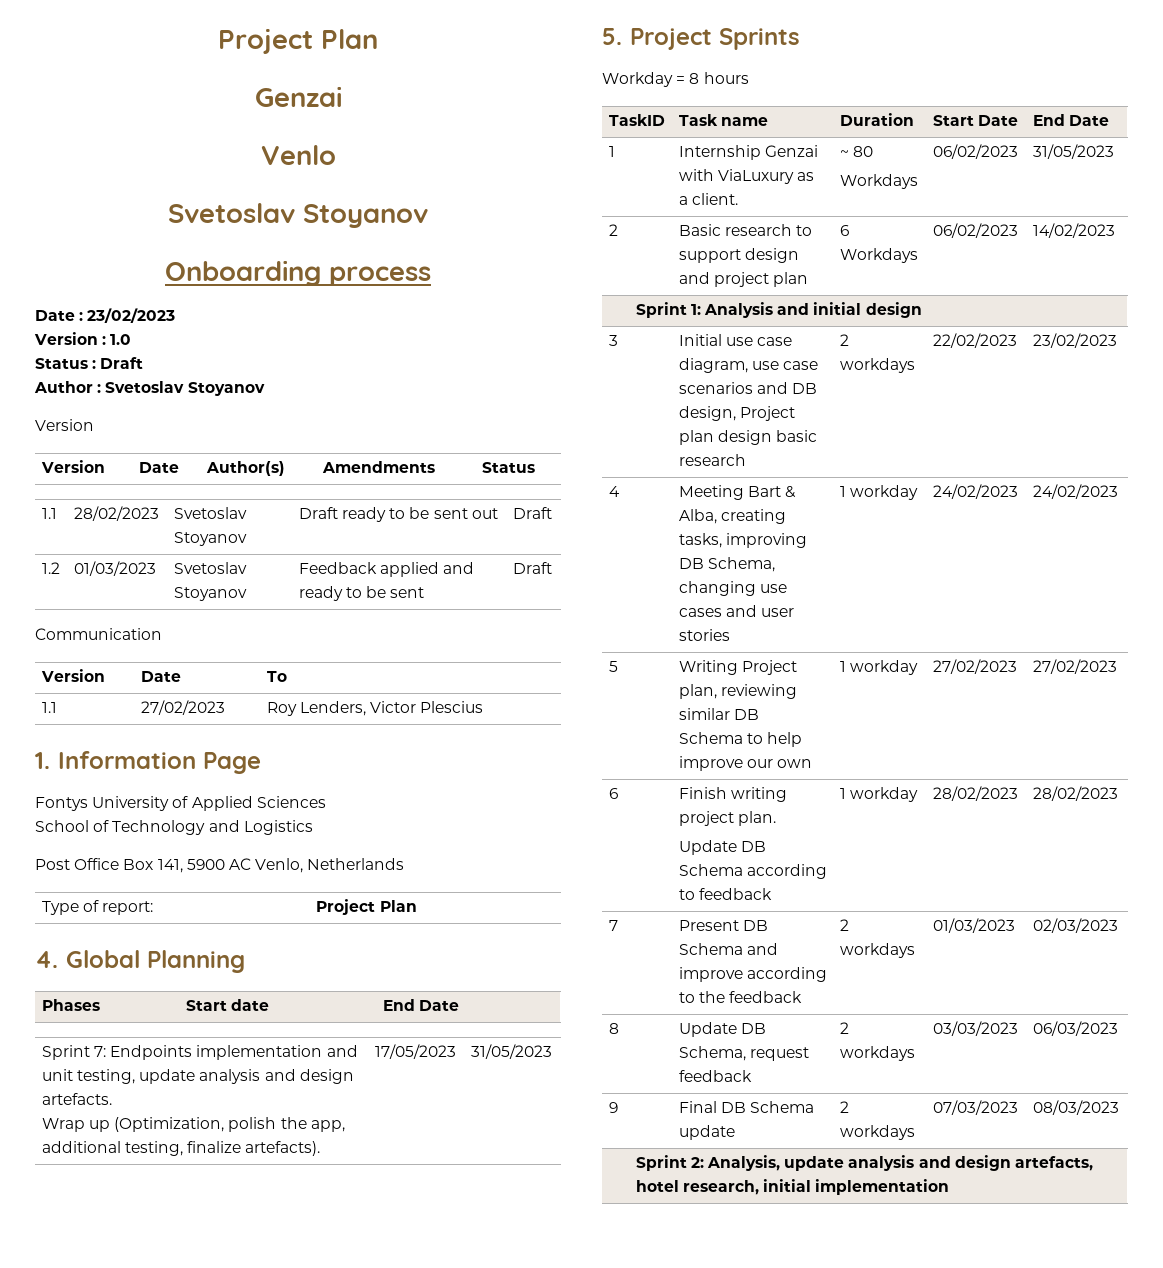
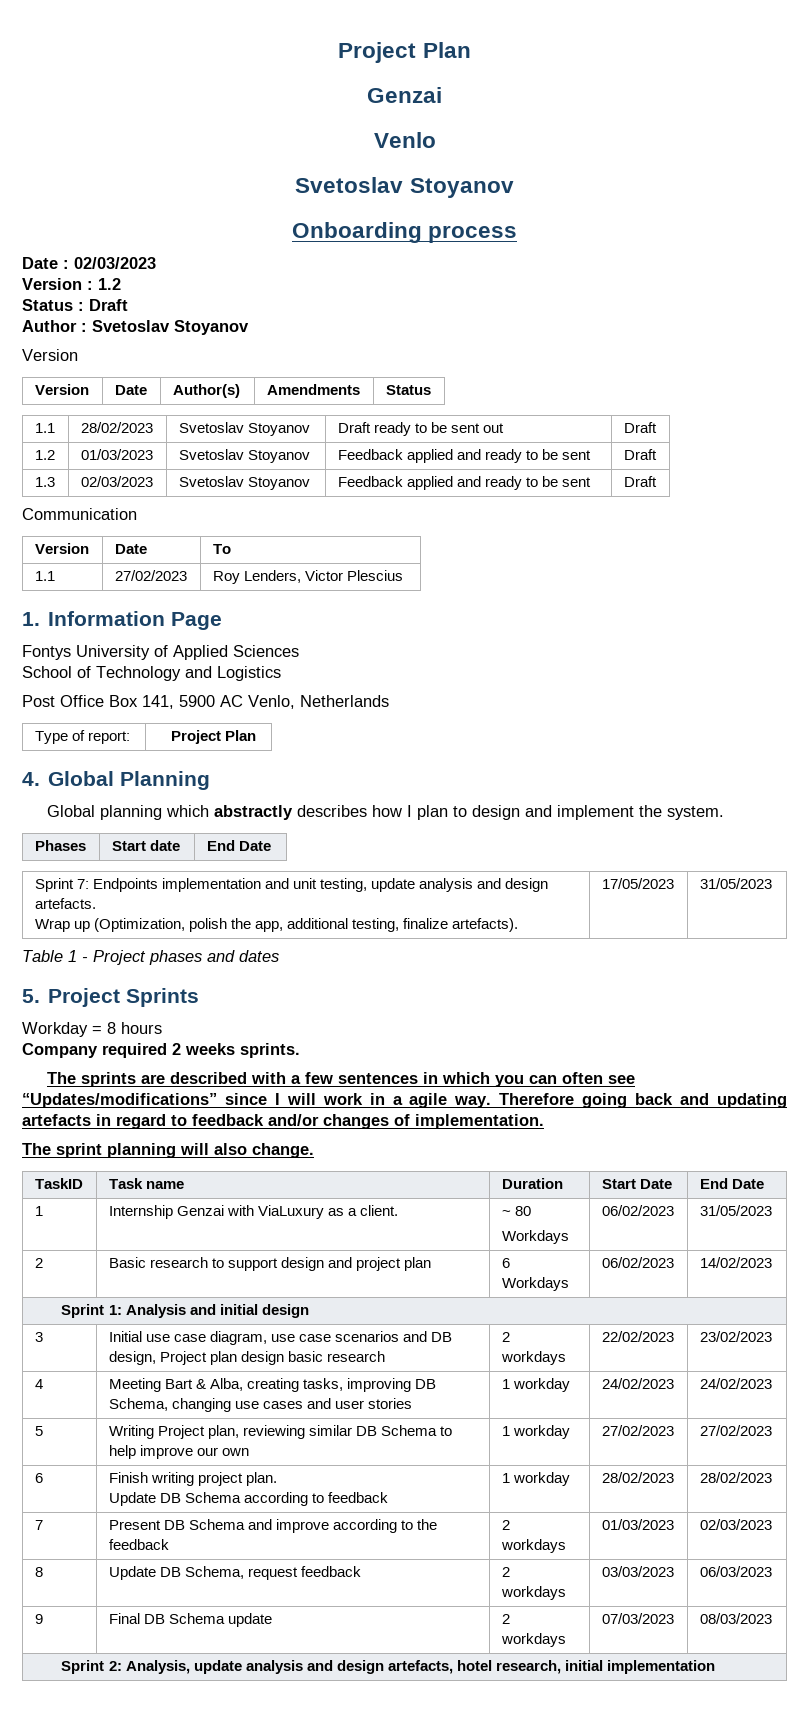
[87,308,176,323] 23/02/2023 -> [74,257,156,269] 02/03/2023
[110,334,132,345] 1.0 -> [98,278,121,290] 1.2
(552, 568) none -> [34,477,55,487] [80,476,153,487] [178,476,310,490] [337,476,591,490] [623,476,657,487] // 1.3 | 02/03/2023 | Svetoslav Stoyanov | Feedback applied and ready to be sent | Draft
(245, 961) none -> [46,805,724,820] // Global planning which abstractly describes how I plan to design and implement the system.
(552, 1051) none -> [22,950,279,965] // Table 1 - Project phases and dates
(749, 78) none -> [22,1043,300,1058] [46,1072,635,1087] [22,1093,787,1108] [22,1114,544,1129] [22,1143,314,1158] // Company required 2 weeks sprints. // The sprints are described with a few sentences in which you can often see “Updates/modifications” since I will work in a agile way. Therefore going back and updating artefacts in regard to feedback and/or changes of implementation. // The sprint planning will also change.

